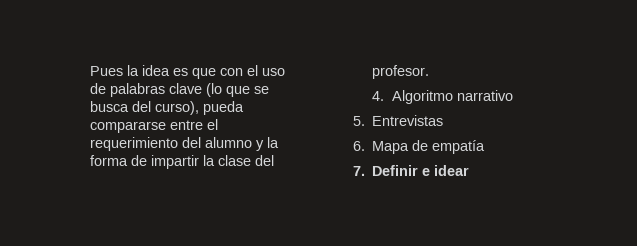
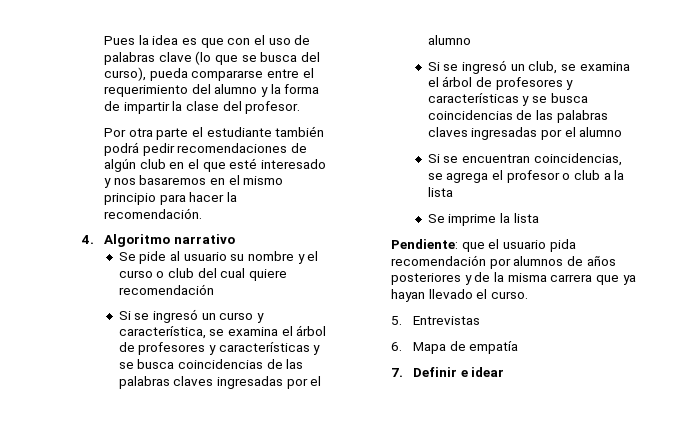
[372,90,513,104] 4. Algoritmo narrativo -> [103,126,325,140] [103,142,307,156] [103,158,326,172] [103,175,284,188] [103,192,237,205] [103,208,202,219] [80,234,235,247] [118,251,319,264] [118,268,288,281] [118,284,214,295] [118,309,265,323] [118,325,327,339] [118,342,321,355] [118,359,304,369] [118,376,322,389] [427,35,471,45] [427,60,630,74] [427,76,574,90] [427,93,588,106] [427,110,608,123] [427,127,623,140] [427,153,622,166] [427,170,625,183] [427,187,453,197] [427,213,539,226] [390,239,576,252] [390,255,616,269] [390,272,636,285] [390,289,528,302] Por otra parte el estudiante también podrá pedir recomendaciones de algún club en el que esté interesado y nos basaremos en el mismo principio para hacer la recomendación. // 4. Algoritmo narrativo // Se pide al usuario su nombre y el curso o club del cual quiere recomendación // Si se ingresó un curso y característica, se examina el árbol de profesores y características y se busca coincidencias de las palabras claves ingresadas por el alumno // Si se ingresó un club, se examina el árbol de profesores y características y se busca coincidencias de las palabras claves ingresadas por el alumno // Si se encuentran coincidencias, se agrega el profesor o club a la lista // Se imprime la lista // Pendiente: que el usuario pida recomendación por alumnos de años posteriores y de la misma carrera que ya hayan llevado el curso.

